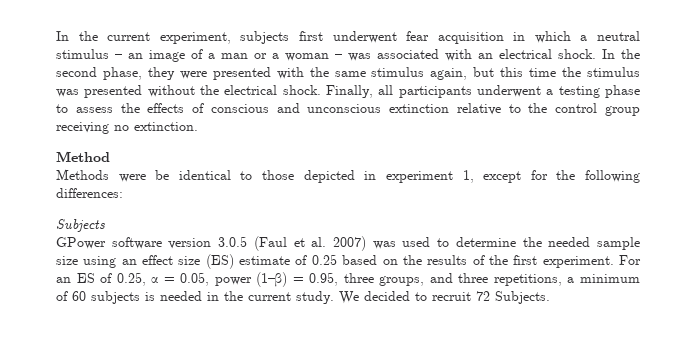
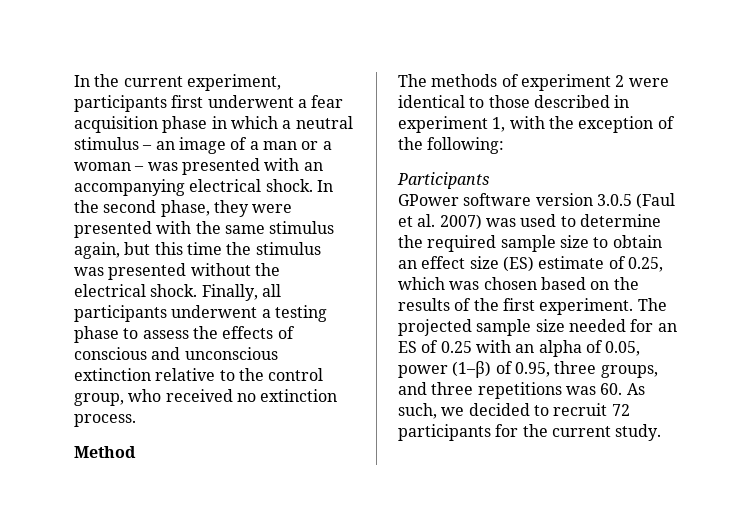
[240,31,290,44] subjects -> [74,95,167,112] participants
(397, 37) none -> [297,99,307,108] a
(504, 38) none -> [162,116,208,133] phase
[377,49,493,61] associated with an -> [181,158,323,175] [74,179,185,196] presented with an accompanying
[605,106,640,116] [56,122,198,134] [56,151,110,162] [56,169,170,182] group receiving no extinction. // Method // Methods were be -> [74,389,338,406] [74,414,136,427] [74,446,136,458] [398,74,669,91] group, who received no extinction process. // Method // The methods of experiment 2 were
[303,170,355,183] depicted -> [533,95,610,108] described
[483,170,641,183] [56,188,123,198] [56,219,105,232] except for the following differences: // Subjects -> [509,116,675,133] [398,137,505,154] [397,172,489,189] with the exception of the following: // Participants
[548,237,641,250] [56,256,117,268] needed sample size using -> [427,235,662,252] required sample size to obtain
[311,254,337,265] 0.25 -> [627,257,663,272] [398,277,537,290] 0.25, which was chosen
[619,255,642,265] [56,272,175,286] For an ES of 0.25, α = -> [637,298,667,311] [398,319,677,336] [398,340,603,357] The projected sample size needed for an ES of 0.25 with an alpha of
[292,277,304,283] = -> [495,361,513,374] of
[493,274,640,286] [56,291,550,304] repetitions, a minimum of 60 subjects is needed in the current study. We decided to recruit 72 Subjects. -> [477,382,645,399] [398,403,630,419] [398,424,662,441] repetitions was 60. As such, we decided to recruit 72 participants for the current study.

